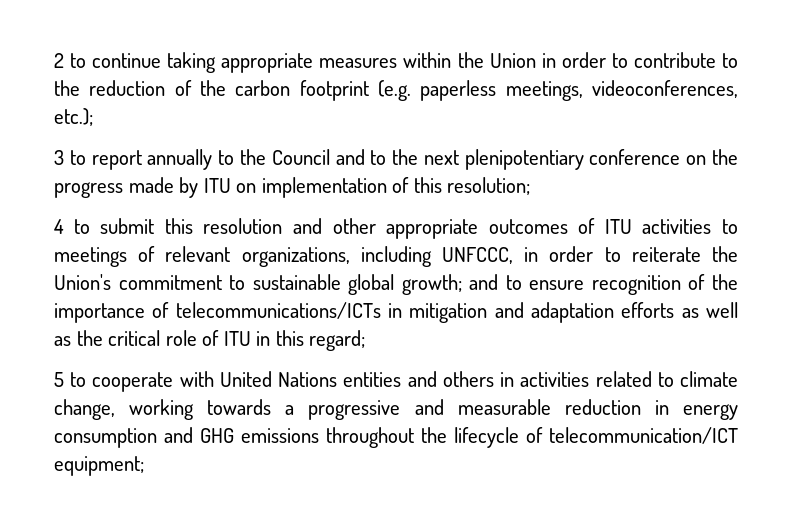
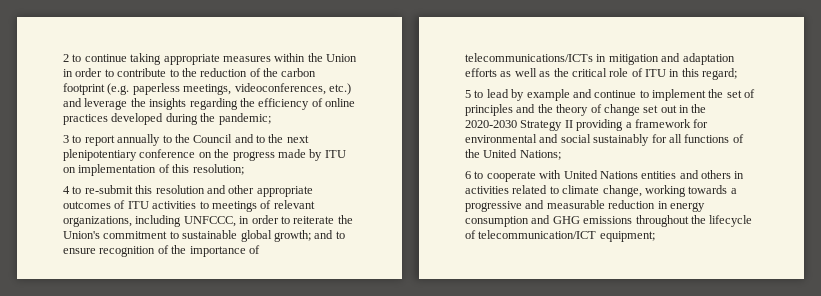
[54,108,93,126] etc.); -> [328,83,351,95] [63,98,355,110] [63,113,271,125] etc.) and leverage the insights regarding the efficiency of online practices developed during the pandemic;
[100,218,155,234] submit -> [84,185,133,194] re-submit
(87, 379) none -> [486,89,756,101] [465,104,707,116] [465,119,709,131] [465,134,744,146] [465,149,561,160] [465,171,484,179] lead by example and continue to implement the set of principles and the theory of change set out in the 2020-2030 Strategy II providing a framework for environmental and social sustainably for all functions of the United Nations; // 6 to

